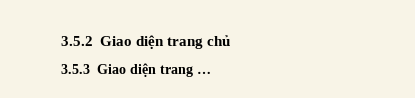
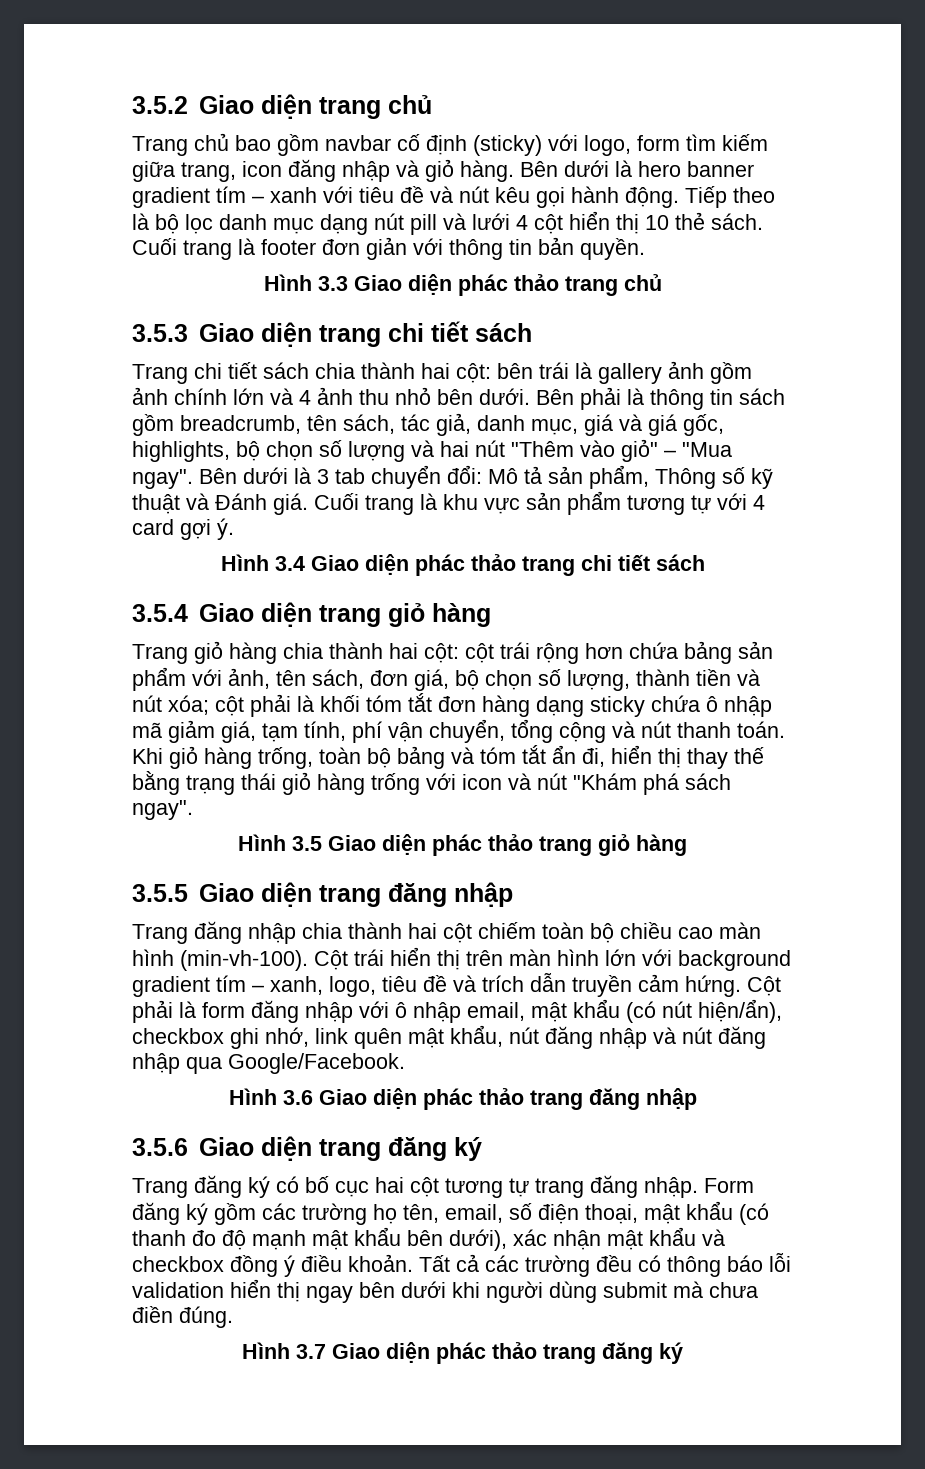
[61,63,211,77] 3.5.3 Giao diện trang … -> [132,133,768,156] [132,159,754,182] [132,186,775,208] [132,211,763,235] [132,237,645,260] [263,274,662,296] [132,321,532,347] [132,361,752,384] [132,387,785,410] [132,413,724,436] [132,439,732,462] [132,465,773,489] [132,491,765,515] [132,518,234,540] [220,554,705,576] [132,602,491,627] [132,641,773,664] [132,667,760,691] [132,693,772,717] [132,719,785,743] [132,745,764,769] [132,771,731,795] [132,800,193,820] [238,834,687,856] [132,882,513,907] [132,921,761,944] [132,947,791,971] [132,973,781,997] [132,999,782,1023] [132,1025,766,1049] [132,1053,405,1074] [228,1088,697,1110] [132,1136,482,1161] [132,1175,754,1198] [132,1201,769,1225] [132,1227,725,1251] [132,1253,791,1277] [132,1279,758,1303] [132,1306,233,1328] [242,1342,683,1364] Trang chủ bao gồm navbar cố định (sticky) với logo, form tìm kiếm giữa trang, icon đăng nhập và giỏ hàng. Bên dưới là hero banner gradient tím – xanh với tiêu đề và nút kêu gọi hành động. Tiếp theo là bộ lọc danh mục dạng nút pill và lưới 4 cột hiển thị 10 thẻ sách. Cuối trang là footer đơn giản với thông tin bản quyền. // Hình 3.3 Giao diện phác thảo trang chủ // 3.5.3 Giao diện trang chi tiết sách // Trang chi tiết sách chia thành hai cột: bên trái là gallery ảnh gồm ảnh chính lớn và 4 ảnh thu nhỏ bên dưới. Bên phải là thông tin sách gồm breadcrumb, tên sách, tác giả, danh mục, giá và giá gốc, highlights, bộ chọn số lượng và hai nút "Thêm vào giỏ" – "Mua ngay". Bên dưới là 3 tab chuyển đổi: Mô tả sản phẩm, Thông số kỹ thuật và Đánh giá. Cuối trang là khu vực sản phẩm tương tự với 4 card gợi ý. // Hình 3.4 Giao diện phác thảo trang chi tiết sách // 3.5.4 Giao diện trang giỏ hàng // Trang giỏ hàng chia thành hai cột: cột trái rộng hơn chứa bảng sản phẩm với ảnh, tên sách, đơn giá, bộ chọn số lượng, thành tiền và nút xóa; cột phải là khối tóm tắt đơn hàng dạng sticky chứa ô nhập mã giảm giá, tạm tính, phí vận chuyển, tổng cộng và nút thanh toán. Khi giỏ hàng trống, toàn bộ bảng và tóm tắt ẩn đi, hiển thị thay thế bằng trạng thái giỏ hàng trống với icon và nút "Khám phá sách ngay". // Hình 3.5 Giao diện phác thảo trang giỏ hàng // 3.5.5 Giao diện trang đăng nhập // Trang đăng nhập chia thành hai cột chiếm toàn bộ chiều cao màn hình (min-vh-100). Cột trái hiển thị trên màn hình lớn với background gradient tím – xanh, logo, tiêu đề và trích dẫn truyền cảm hứng. Cột phải là form đăng nhập với ô nhập email, mật khẩu (có nút hiện/ẩn), checkbox ghi nhớ, link quên mật khẩu, nút đăng nhập và nút đăng nhập qua Google/Facebook. // Hình 3.6 Giao diện phác thảo trang đăng nhập // 3.5.6 Giao diện trang đăng ký // Trang đăng ký có bố cục hai cột tương tự trang đăng nhập. Form đăng ký gồm các trường họ tên, email, số điện thoại, mật khẩu (có thanh đo độ mạnh mật khẩu bên dưới), xác nhận mật khẩu và checkbox đồng ý điều khoản. Tất cả các trường đều có thông báo lỗi validation hiển thị ngay bên dưới khi người dùng submit mà chưa điền đúng. // Hình 3.7 Giao diện phác thảo trang đăng ký

